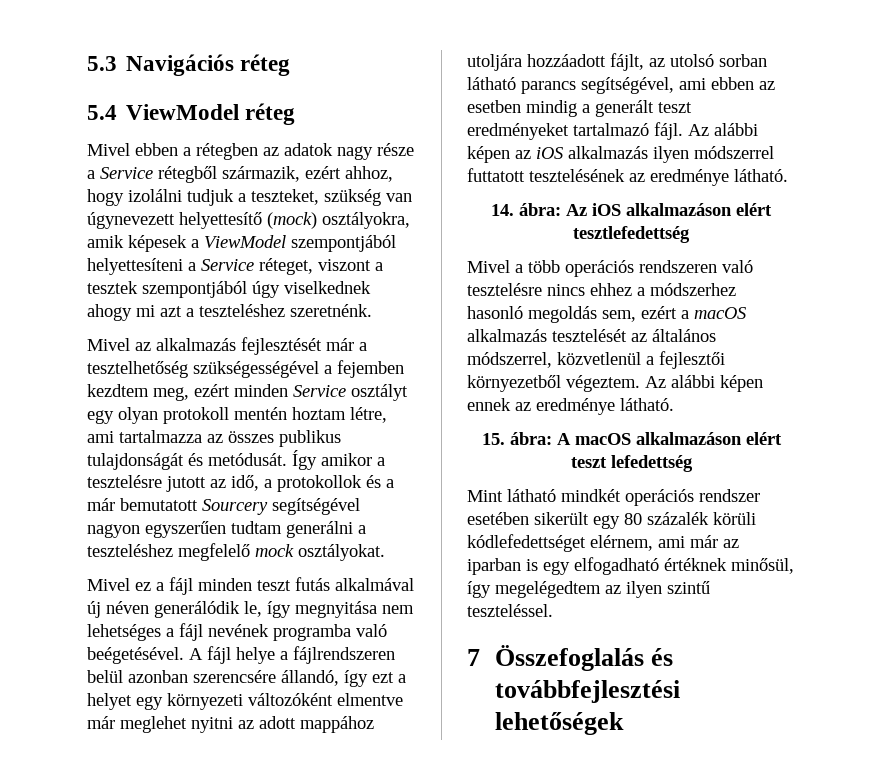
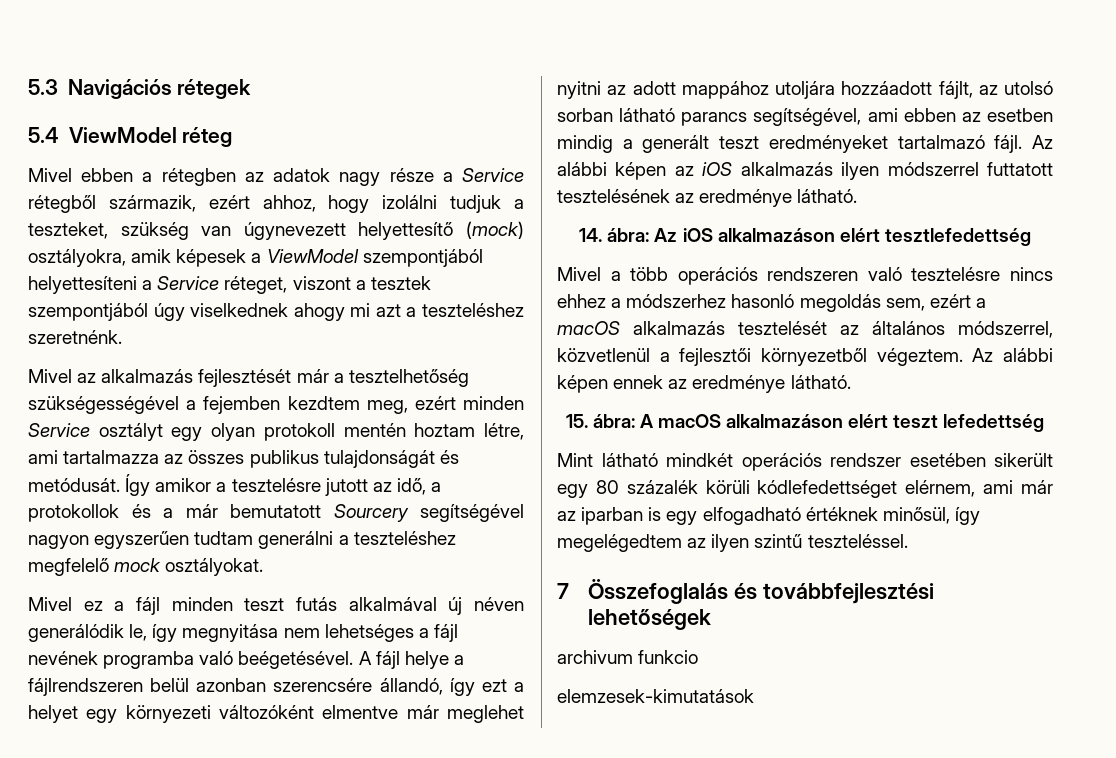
[240,54,291,76] réteg -> [177,79,252,99] rétegek
(624, 723) none -> [557,650,699,664] [557,689,754,703] // archivum funkcio // elemzesek-kimutatások

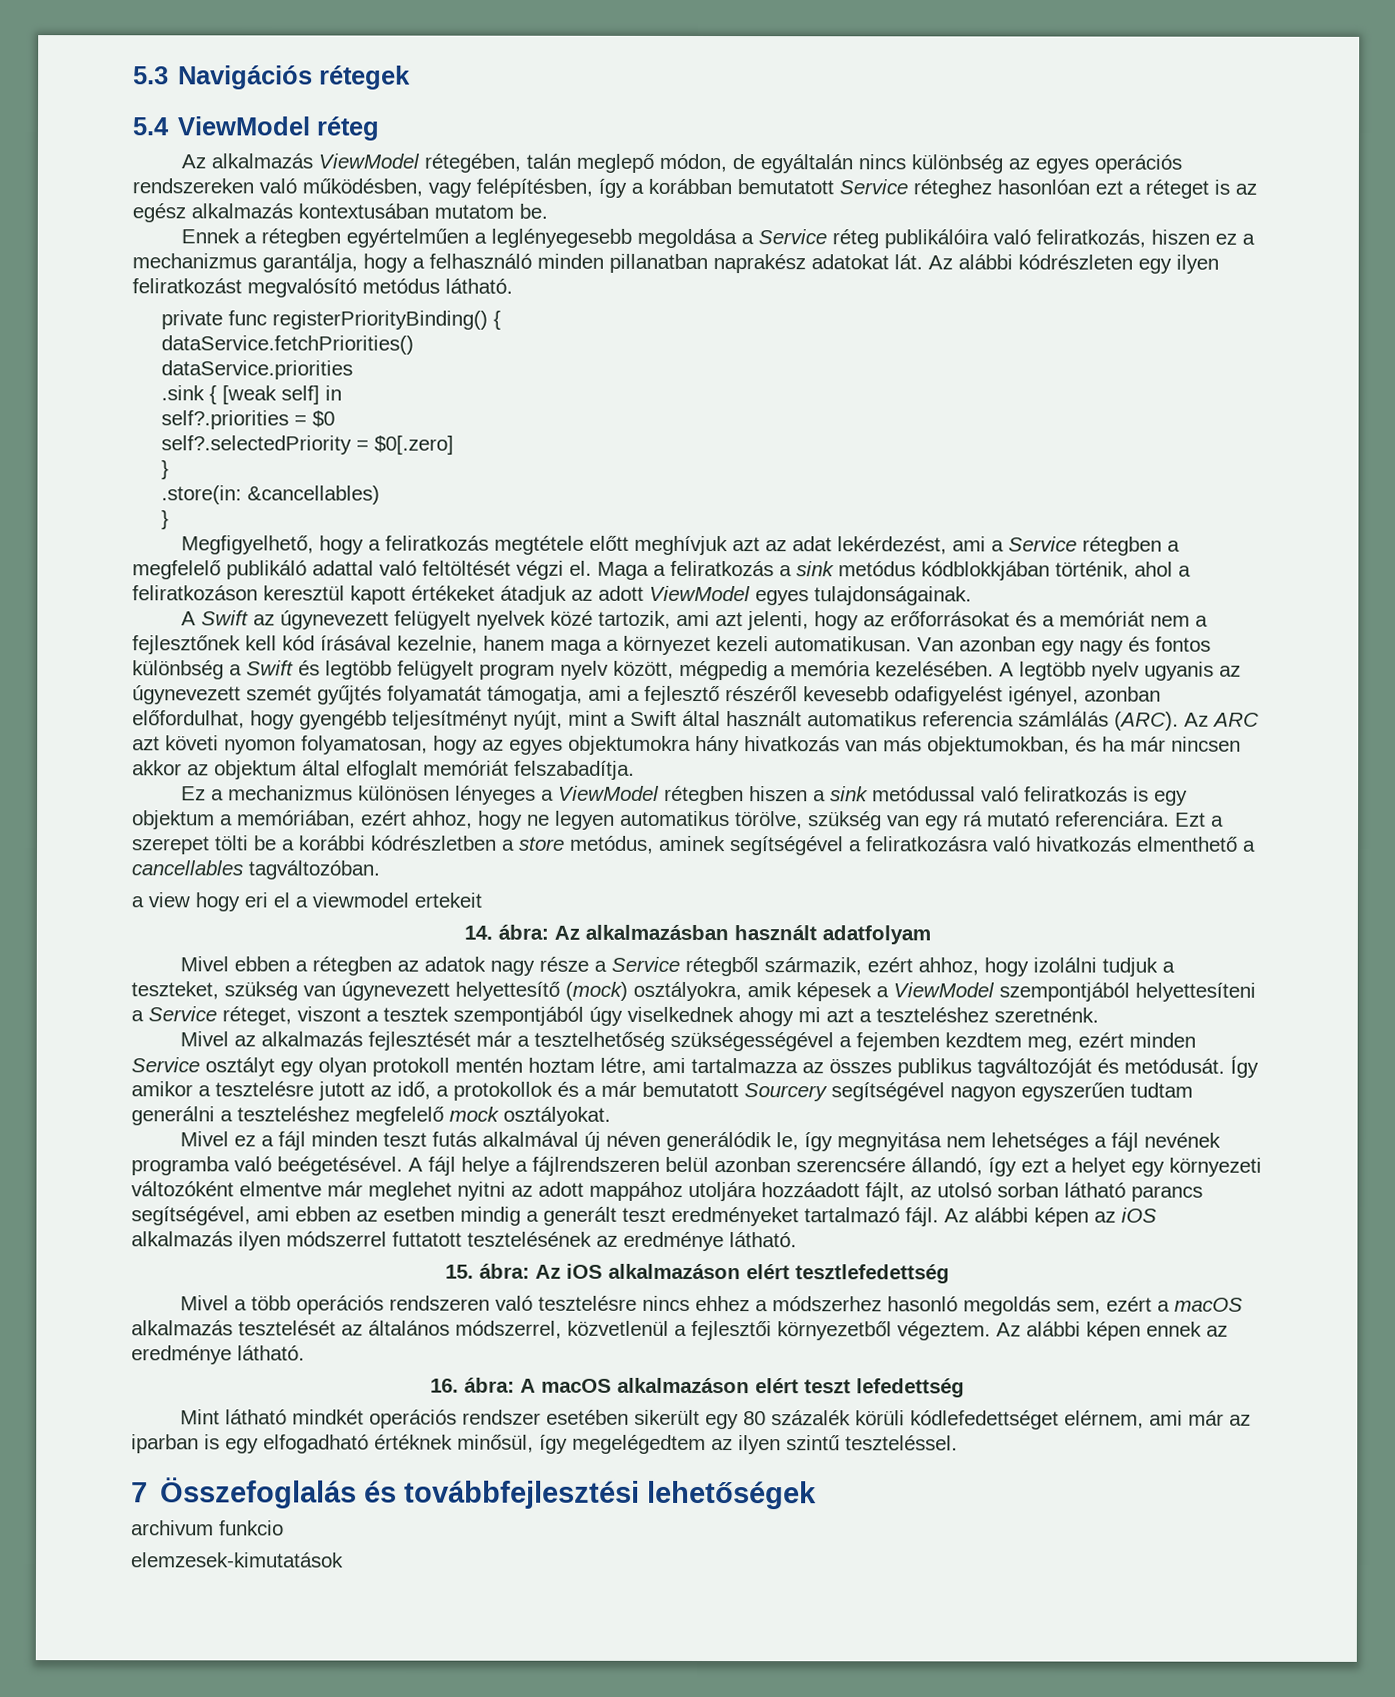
(233, 137) none -> [180,153,1182,174] [132,178,1257,199] [132,203,548,223] [180,228,1255,249] [132,253,1219,274] [132,278,513,298] [160,310,501,330] [160,335,414,355] [160,360,353,380] [160,385,342,405] [160,410,335,430] [160,435,454,455] [160,460,169,480] [160,485,380,505] [160,510,169,530] [180,535,1180,556] [132,560,1191,581] [132,585,972,606] [180,610,1208,631] [132,635,1211,656] [132,660,1241,681] [132,685,1161,706] [132,710,1259,731] [132,735,1241,756] [132,760,635,780] [180,785,1188,806] [132,810,1224,831] [131,835,1256,856] [131,860,380,880] [131,892,482,912] [463,924,931,945] // Az alkalmazás ViewModel rétegében, talán meglepő módon, de egyáltalán nincs különbség az egyes operációs rendszereken való működésben, vagy felépítésben, így a korábban bemutatott Service réteghez hasonlóan ezt a réteget is az egész alkalmazás kontextusában mutatom be. // Ennek a rétegben egyértelműen a leglényegesebb megoldása a Service réteg publikálóira való feliratkozás, hiszen ez a mechanizmus garantálja, hogy a felhasználó minden pillanatban naprakész adatokat lát. Az alábbi kódrészleten egy ilyen feliratkozást megvalósító metódus látható. // private func registerPriorityBinding() { // dataService.fetchPriorities() // dataService.priorities // .sink { [weak self] in // self?.priorities = $0 // self?.selectedPriority = $0[.zero] // } // .store(in: &cancellables) // } // Megfigyelhető, hogy a feliratkozás megtétele előtt meghívjuk azt az adat lekérdezést, ami a Service rétegben a megfelelő publikáló adattal való feltöltését végzi el. Maga a feliratkozás a sink metódus kódblokkjában történik, ahol a feliratkozáson keresztül kapott értékeket átadjuk az adott ViewModel egyes tulajdonságainak. // A Swift az úgynevezett felügyelt nyelvek közé tartozik, ami azt jelenti, hogy az erőforrásokat és a memóriát nem a fejlesztőnek kell kód írásával kezelnie, hanem maga a környezet kezeli automatikusan. Van azonban egy nagy és fontos különbség a Swift és legtöbb felügyelt program nyelv között, mégpedig a memória kezelésében. A legtöbb nyelv ugyanis az úgynevezett szemét gyűjtés folyamatát támogatja, ami a fejlesztő részéről kevesebb odafigyelést igényel, azonban előfordulhat, hogy gyengébb teljesítményt nyújt, mint a Swift által használt automatikus referencia számlálás (ARC). Az ARC azt követi nyomon folyamatosan, hogy az egyes objektumokra hány hivatkozás van más objektumokban, és ha már nincsen akkor az objektum által elfoglalt memóriát felszabadítja. // Ez a mechanizmus különösen lényeges a ViewModel rétegben hiszen a sink metódussal való feliratkozás is egy objektum a memóriában, ezért ahhoz, hogy ne legyen automatikus törölve, szükség van egy rá mutató referenciára. Ezt a szerepet tölti be a korábbi kódrészletben a store metódus, aminek segítségével a feliratkozásra való hivatkozás elmenthető a cancellables tagváltozóban. // a view hogy eri el a viewmodel ertekeit // 14. ábra: Az alkalmazásban használt adatfolyam
[323,450,435,468] tulajdonságát -> [977,1058,1092,1078] tagváltozóját
[579,228,603,242] 14. -> [444,1264,474,1279] 15.
[565,414,588,428] 15. -> [429,1378,459,1393] 16.

